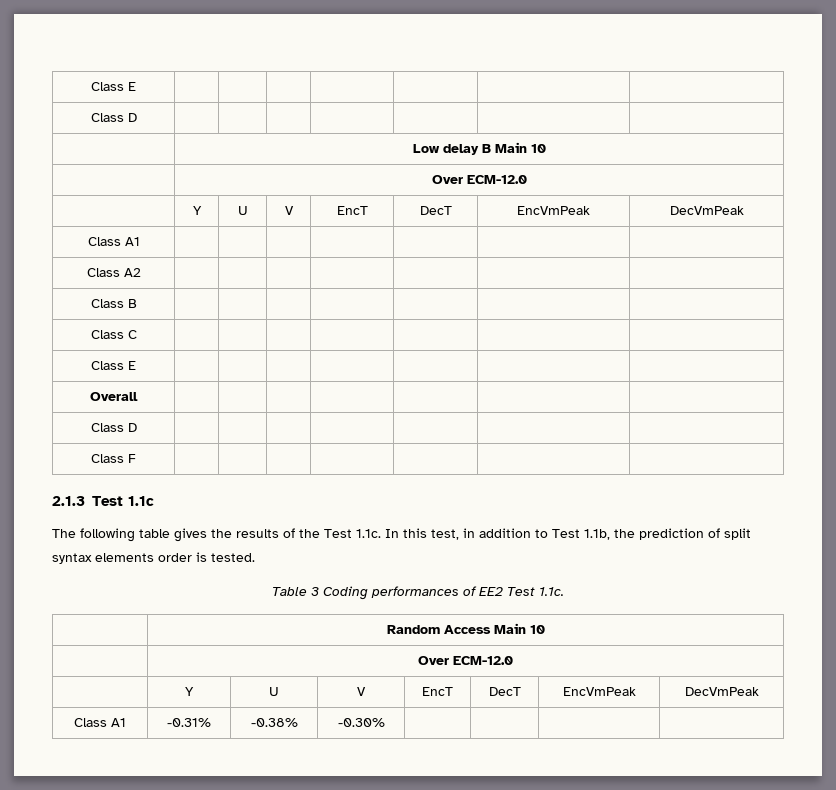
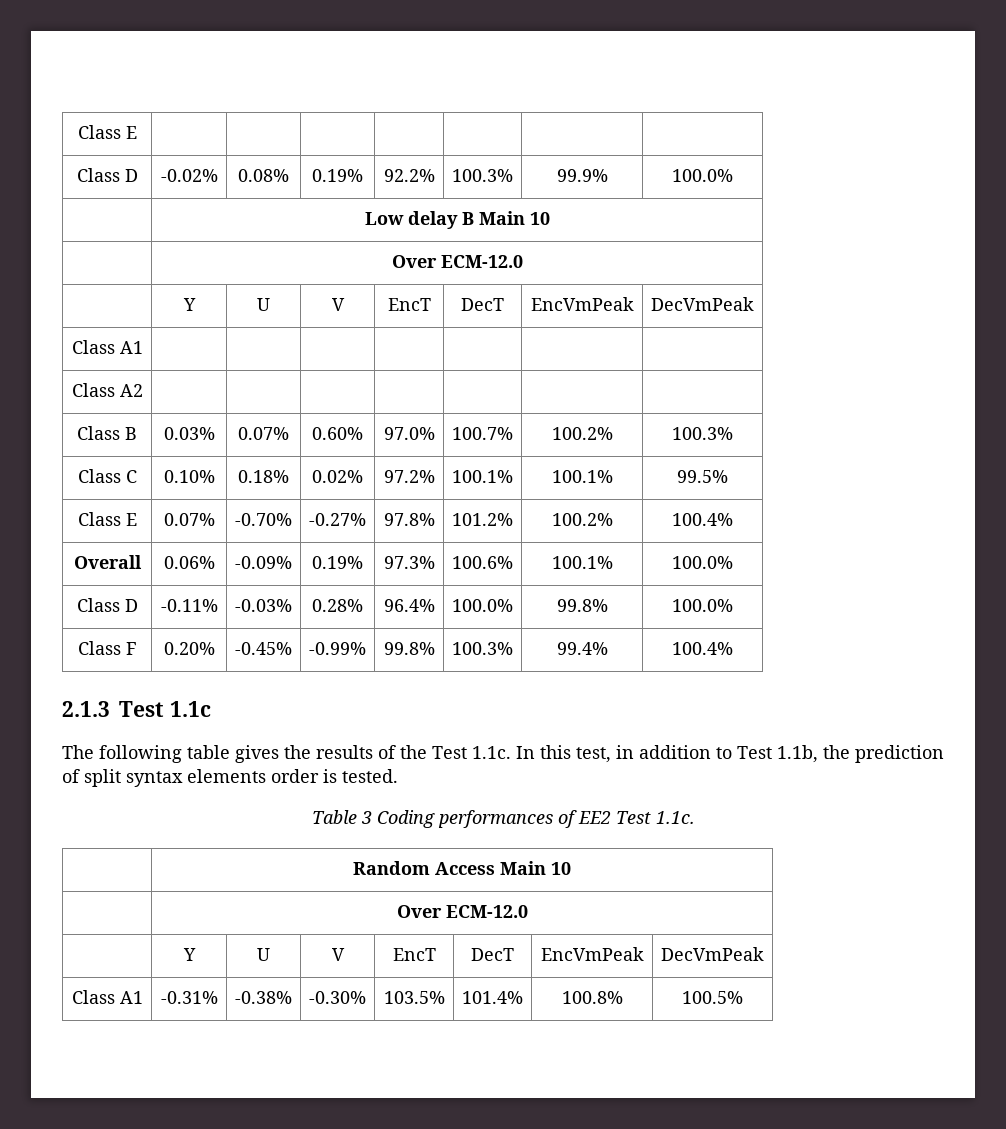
(137, 117) | | | | | | -> [160,169,218,182] [238,169,289,182] [312,169,363,182] [383,169,435,182] [452,169,513,182] [556,169,608,182] [672,169,733,182] -0.02% | 0.08% | 0.19% | 92.2% | 100.3% | 99.9% | 100.0%
[90,330,137,339] [91,361,136,370] [90,392,138,401] [90,423,137,432] [91,454,136,463] | | | | | | // Class C | | | | | | | // Class E | | | | | | | // Overall | | | | | | | // Class D | | | | | | | // Class F | | | | | | | -> [163,427,215,440] [238,427,289,440] [312,427,363,440] [383,427,435,440] [452,427,513,440] [551,427,613,440] [672,427,733,440] [77,469,137,483] [163,470,215,483] [238,470,289,483] [312,470,363,483] [383,470,435,483] [452,470,513,483] [551,470,613,483] [677,470,728,483] [77,512,137,526] [163,513,215,526] [235,513,292,526] [309,513,366,526] [383,513,435,526] [452,513,513,526] [551,513,613,526] [672,513,733,526] [73,555,142,569] [163,556,215,569] [235,556,292,569] [312,556,363,569] [383,556,435,569] [452,556,513,569] [551,556,613,569] [672,556,733,569] [76,598,138,612] [160,599,218,612] [235,599,292,612] [312,599,363,612] [383,599,435,612] [452,599,513,612] [556,599,608,612] [672,599,733,612] [77,641,137,655] [163,642,215,655] [235,642,292,655] [309,642,366,655] [383,642,435,655] [452,642,513,655] [556,642,608,655] [672,642,733,655] 0.03% | 0.07% | 0.60% | 97.0% | 100.7% | 100.2% | 100.3% // Class C | 0.10% | 0.18% | 0.02% | 97.2% | 100.1% | 100.1% | 99.5% // Class E | 0.07% | -0.70% | -0.27% | 97.8% | 101.2% | 100.2% | 100.4% // Overall | 0.06% | -0.09% | 0.19% | 97.3% | 100.6% | 100.1% | 100.0% // Class D | -0.11% | -0.03% | 0.28% | 96.4% | 100.0% | 99.8% | 100.0% // Class F | 0.20% | -0.45% | -0.99% | 99.8% | 100.3% | 99.4% | 100.4%
(385, 722) | | | -> [383,991,445,1004] [462,991,523,1004] [561,991,623,1004] [682,991,743,1004] 103.5% | 101.4% | 100.8% | 100.5%

